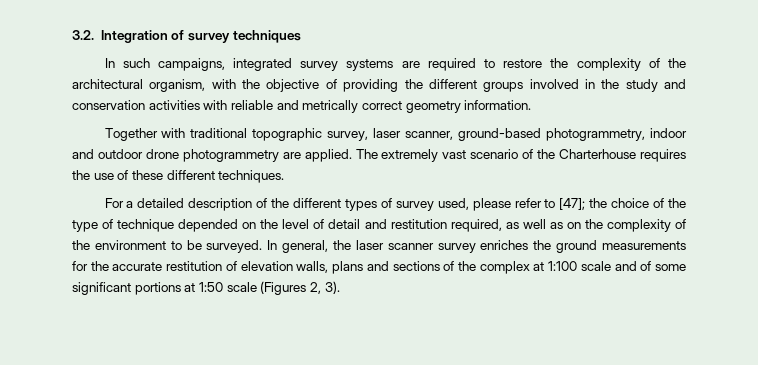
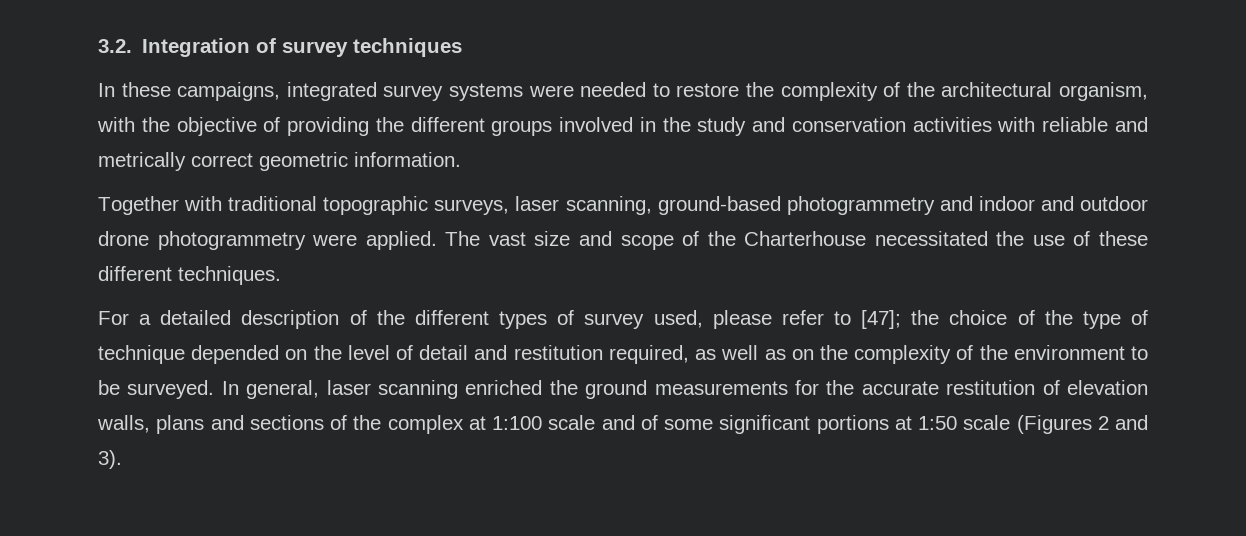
[122,58,150,68] such -> [121,82,171,97] these
[401,58,476,71] are required -> [528,82,647,97] were needed
[405,101,461,113] geometry -> [259,152,348,171] geometric
[327,128,646,141] survey, laser scanner, ground-based photogrammetry, -> [434,196,973,215] surveys, laser scanning, ground-based photogrammetry and
[282,152,301,159] are -> [312,234,358,246] were
[381,149,519,162] extremely vast scenario -> [488,231,674,250] vast size and scope
[639,149,686,162] requires -> [874,231,988,246] necessitated
[333,240,529,253] the laser scanner survey enriches -> [326,380,543,399] laser scanning enriched
[309,282,321,294] 2, -> [1097,415,1148,430] 2 and

